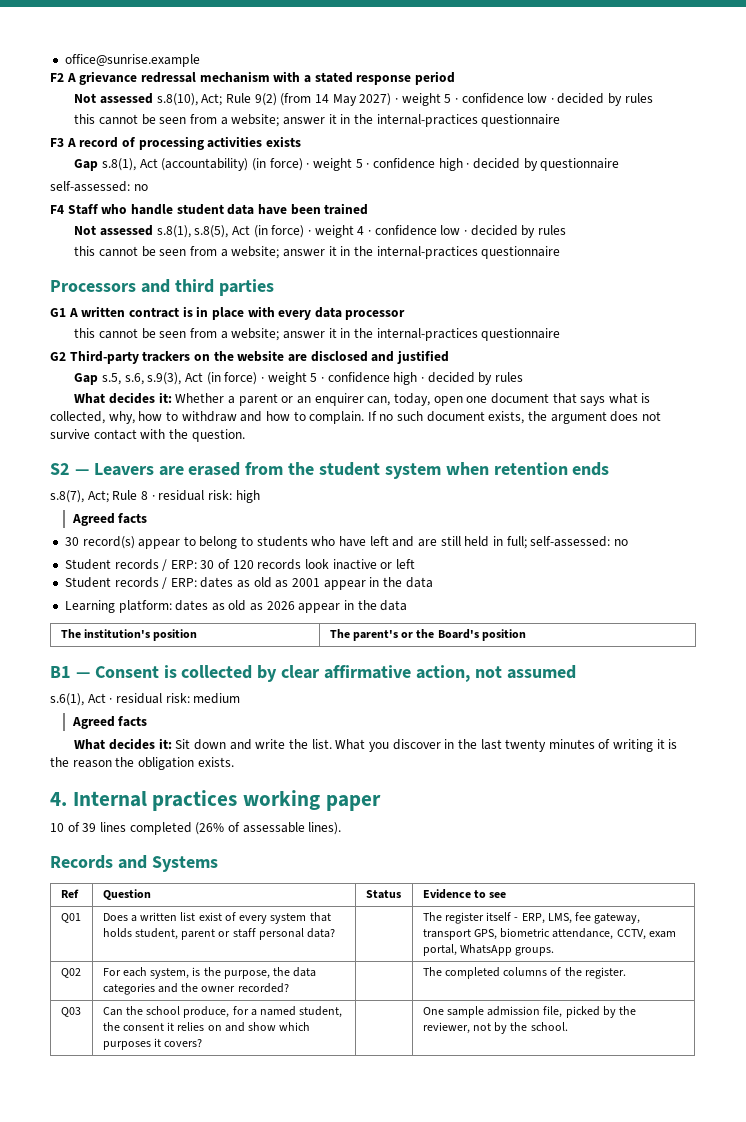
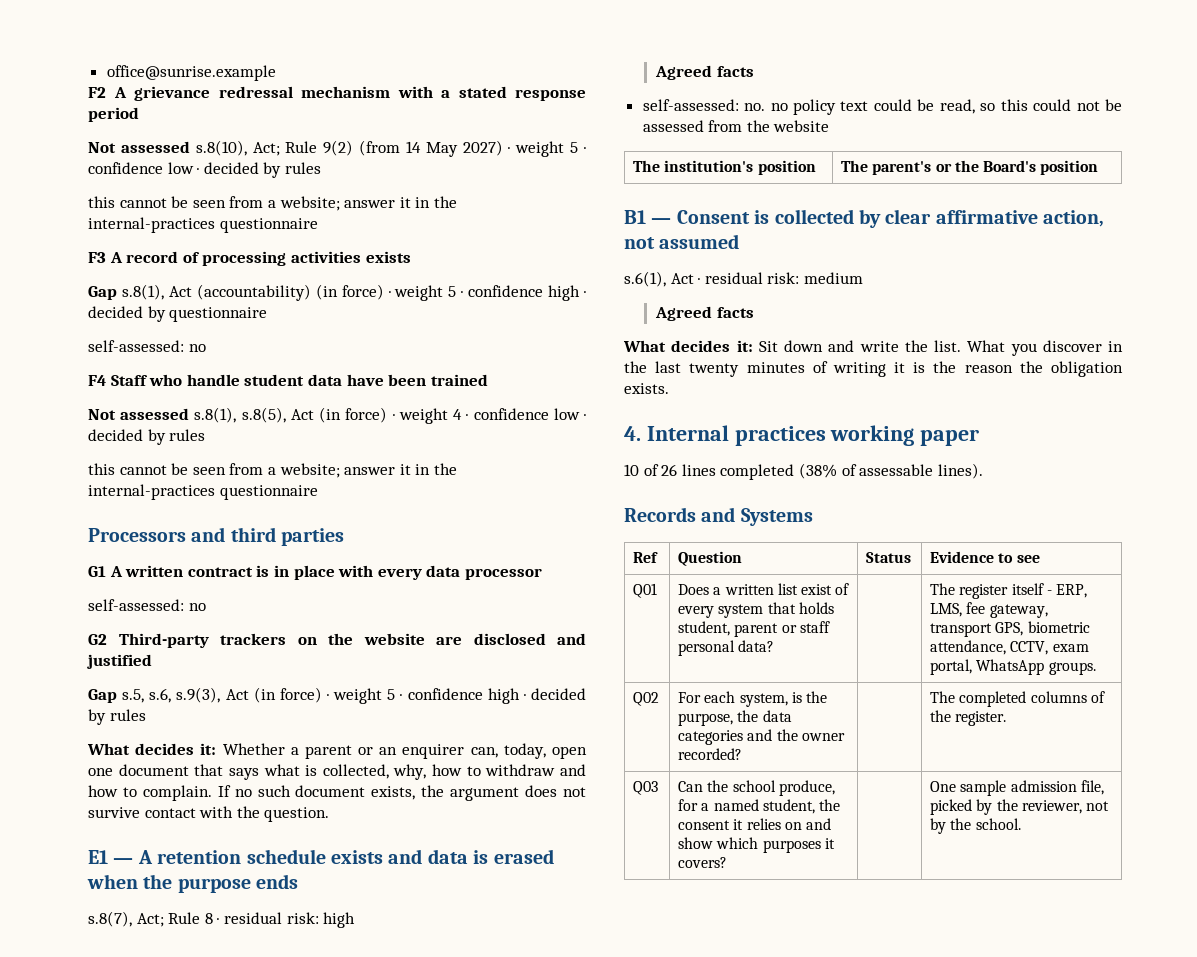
[74,328,561,341] this cannot be seen from a website; answer it in the internal-practices questionnaire -> [88,599,206,611] self-assessed: no
[50,462,568,479] S2 — Leavers are erased from the student system when retention -> [88,849,554,864] [87,874,251,893] E1 — A retention schedule exists and data is erased when the purpose
[64,536,628,549] [64,559,415,571] [64,577,433,590] [64,600,408,613] 30 record(s) appear to belong to students who have left and are still held in full; self-assessed: no // Student records / ERP: 30 of 120 records look inactive or left // Student records / ERP: dates as old as 2001 appear in the data // Learning platform: dates as old as 2026 appear in the data -> [642,99,1122,115] [642,120,830,132] self-assessed: no. no policy text could be read, so this could not be assessed from the website
[82,823,97,832] 39 -> [661,464,678,476] 26
[195,822,225,835] (26% -> [798,463,837,479] (38%

